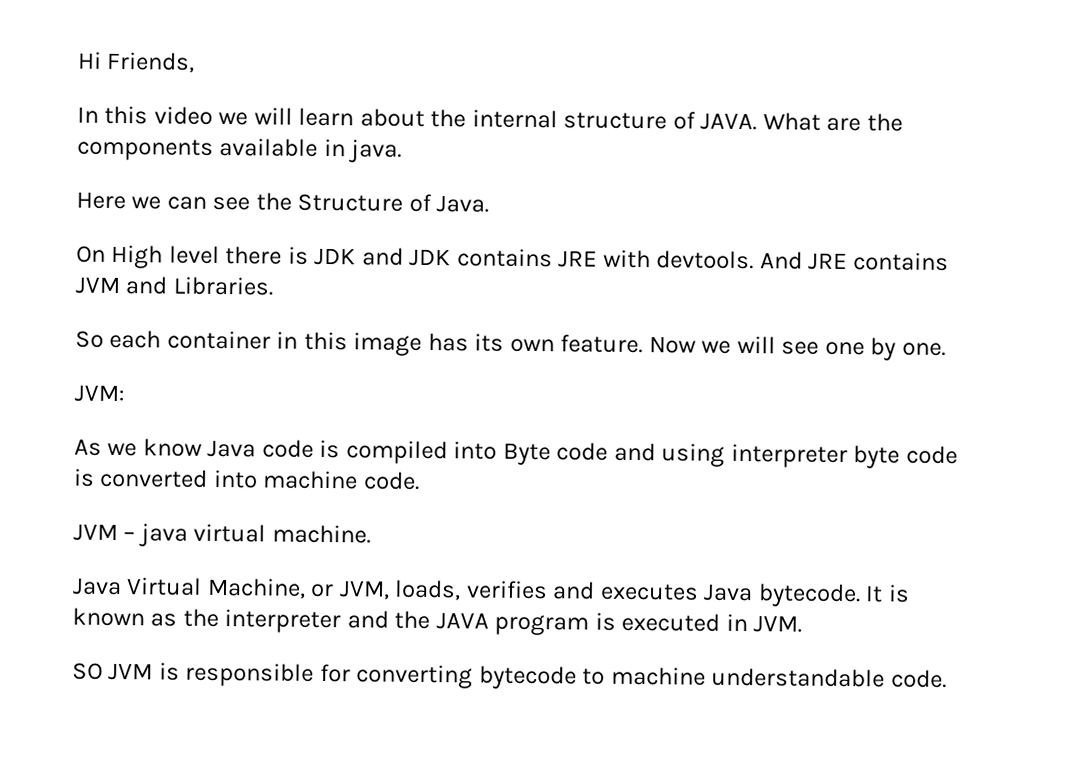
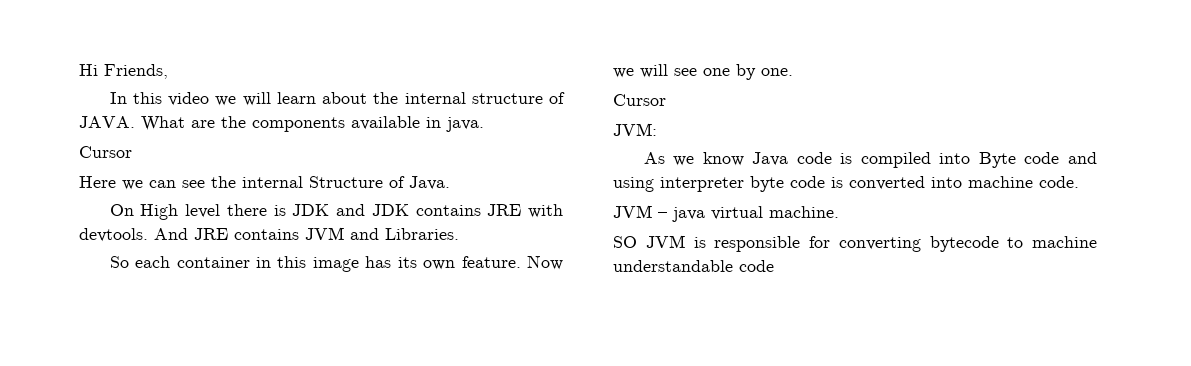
(403, 151) none -> [79,146,132,158] // Cursor
(292, 201) none -> [242,176,303,188] internal
(946, 349) none -> [613,94,666,106] // Cursor
[72,577,910,608] [72,607,803,636] // Java Virtual Machine, or JVM, loads, verifies and executes Java bytecode. It is known as the interpreter and the JAVA program is executed in JVM. -> (839, 212) none
[890,669,947,688] code. -> [739,260,774,272] code

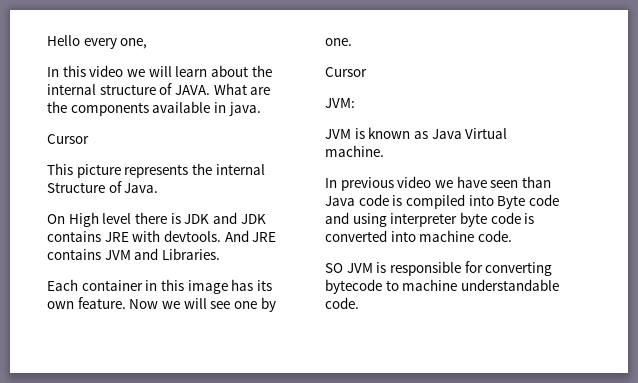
[79,64,168,79] Hi Friends, -> [47,35,148,49] Hello every one,
[79,176,205,190] Here we can see -> [47,163,189,178] This picture represents
[109,256,171,268] So each -> [47,279,78,291] Each
[643,152,744,166] As we know -> [325,127,508,139] [325,145,384,157] [325,176,551,191] JVM is known as Java Virtual machine. // In previous video we have seen than
[613,205,839,222] // JVM – java virtual machine. -> (512, 236) none
[739,260,774,272] code -> [325,297,359,309] code.

